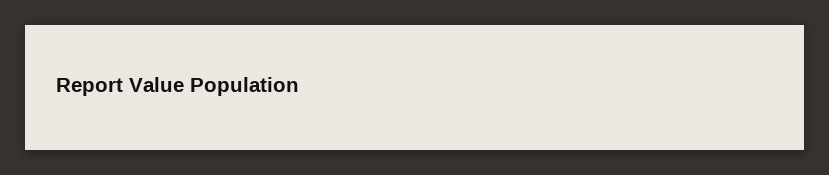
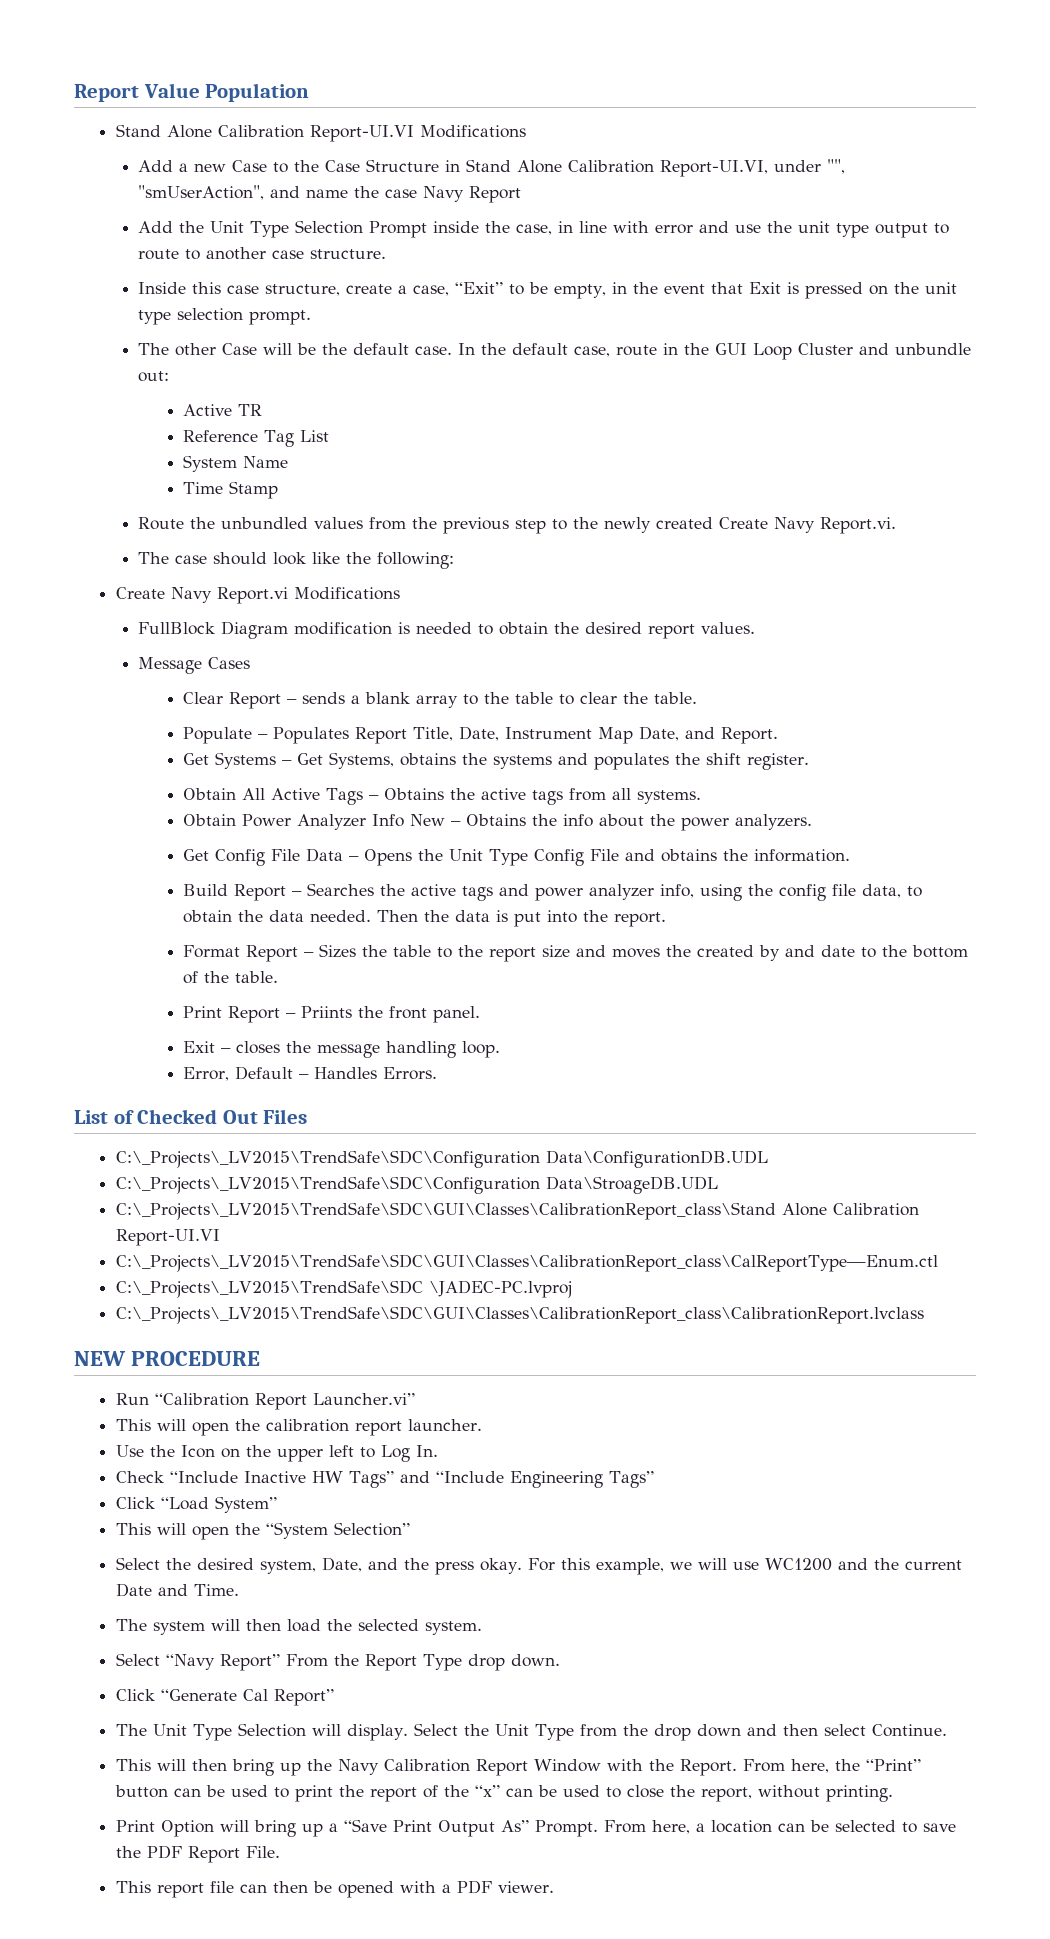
(299, 86) none -> [115,124,526,142] [138,159,846,177] [138,185,522,203] [138,220,950,238] [138,247,387,260] [138,282,958,299] [138,308,312,325] [138,343,972,360] [138,371,170,382] [183,404,263,416] [183,430,330,447] [183,455,289,472] [183,481,279,499] [138,517,897,534] [138,552,455,569] [115,587,400,604] [138,621,756,639] [138,657,251,674] [183,692,698,709] [183,726,779,744] [183,752,810,770] [183,788,702,805] [183,814,813,831] [183,848,851,866] [183,883,923,901] [183,910,667,927] [183,944,969,962] [183,971,279,984] [183,1006,481,1023] [183,1041,501,1058] [183,1066,438,1081] [74,1109,308,1124] [115,1150,768,1168] [115,1176,718,1194] [115,1202,919,1220] [115,1229,220,1246] [115,1254,938,1272] [115,1280,572,1298] [115,1306,924,1324] [74,1351,261,1366] [115,1393,415,1410] [115,1419,482,1436] [115,1445,438,1462] [115,1471,654,1488] [115,1496,277,1513] [115,1522,410,1540] [115,1557,962,1575] [115,1583,239,1597] [115,1619,482,1635] [115,1653,560,1671] [115,1689,334,1706] [115,1723,947,1741] [115,1759,921,1776] [114,1785,893,1802] [115,1819,956,1837] [115,1845,280,1863] [115,1880,554,1898] // Stand Alone Calibration Report-UI.VI Modifications // Add a new Case to the Case Structure in Stand Alone Calibration Report-UI.VI, under "", "smUserAction", and name the case Navy Report // Add the Unit Type Selection Prompt inside the case, in line with error and use the unit type output to route to another case structure. // Inside this case structure, create a case, “Exit” to be empty, in the event that Exit is pressed on the unit type selection prompt. // The other Case will be the default case. In the default case, route in the GUI Loop Cluster and unbundle out: // Active TR // Reference Tag List // System Name // Time Stamp // Route the unbundled values from the previous step to the newly created Create Navy Report.vi. // The case should look like the following: // Create Navy Report.vi Modifications // FullBlock Diagram modification is needed to obtain the desired report values. // Message Cases // Clear Report – sends a blank array to the table to clear the table. // Populate – Populates Report Title, Date, Instrument Map Date, and Report. // Get Systems – Get Systems, obtains the systems and populates the shift register. // Obtain All Active Tags – Obtains the active tags from all systems. // Obtain Power Analyzer Info New – Obtains the info about the power analyzers. // Get Config File Data – Opens the Unit Type Config File and obtains the information. // Build Report – Searches the active tags and power analyzer info, using the config file data, to obtain the data needed. Then the data is put into the report. // Format Report – Sizes the table to the report size and moves the created by and date to the bottom of the table. // Print Report – Priints the front panel. // Exit – closes the message handling loop. // Error, Default – Handles Errors. // List of Checked Out Files // C:\_Projects\_LV2015\TrendSafe\SDC\Configuration Data\ConfigurationDB.UDL // C:\_Projects\_LV2015\TrendSafe\SDC\Configuration Data\StroageDB.UDL // C:\_Projects\_LV2015\TrendSafe\SDC\GUI\Classes\CalibrationReport_class\Stand Alone Calibration Report-UI.VI // C:\_Projects\_LV2015\TrendSafe\SDC\GUI\Classes\CalibrationReport_class\CalReportType—Enum.ctl // C:\_Projects\_LV2015\TrendSafe\SDC \JADEC-PC.lvproj // C:\_Projects\_LV2015\TrendSafe\SDC\GUI\Classes\CalibrationReport_class\CalibrationReport.lvclass // NEW PROCEDURE // Run “Calibration Report Launcher.vi” // This will open the calibration report launcher. // Use the Icon on the upper left to Log In. // Check “Include Inactive HW Tags” and “Include Engineering Tags” // Click “Load System” // This will open the “System Selection” // Select the desired system, Date, and the press okay. For this example, we will use WC1200 and the current Date and Time. // The system will then load the selected system. // Select “Navy Report” From the Report Type drop down. // Click “Generate Cal Report” // The Unit Type Selection will display. Select the Unit Type from the drop down and then select Continue. // This will then bring up the Navy Calibration Report Window with the Report. From here, the “Print” button can be used to print the report of the “x” can be used to close the report, without printing. // Print Option will bring up a “Save Print Output As” Prompt. From here, a location can be selected to save the PDF Report File. // This report file can then be opened with a PDF viewer.

